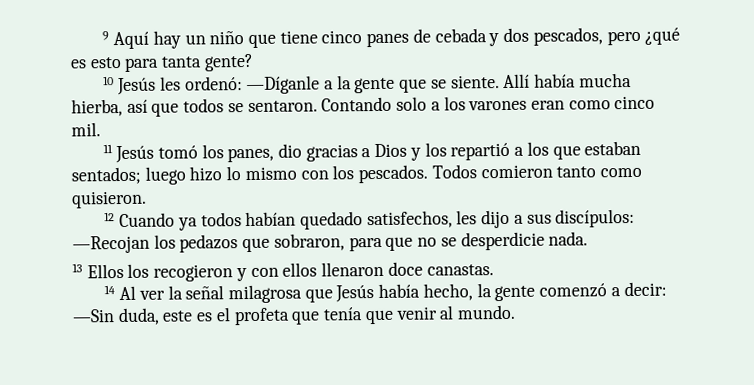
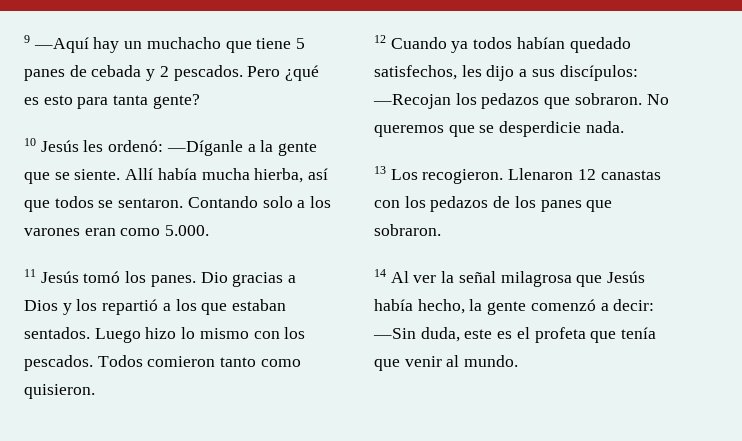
[113,31,150,50] Aquí -> [33,37,89,53] —Aquí
[209,31,245,45] niño -> [146,37,221,49] muchacho
[321,30,363,44] cinco -> [296,38,306,49] 5
[503,27,641,46] dos pescados, pero -> [159,65,281,81] 2 pescados. Pero
[614,95,656,110] [71,122,101,137] cinco mil. -> [165,225,210,236] 5.000.
[227,143,302,163] panes, dio -> [150,272,228,287] panes. Dio
[71,166,186,185] sentados; luego -> [24,327,141,343] sentados. Luego
[273,233,438,252] sobraron, para que no -> [574,93,669,105] [374,125,475,137] sobraron. No queremos que
[86,261,494,282] Ellos los recogieron y con ellos llenaron doce canastas. -> [390,168,661,184] [374,196,613,212] [374,224,441,236] Los recogieron. Llenaron 12 canastas con los pedazos de los panes que sobraron.

